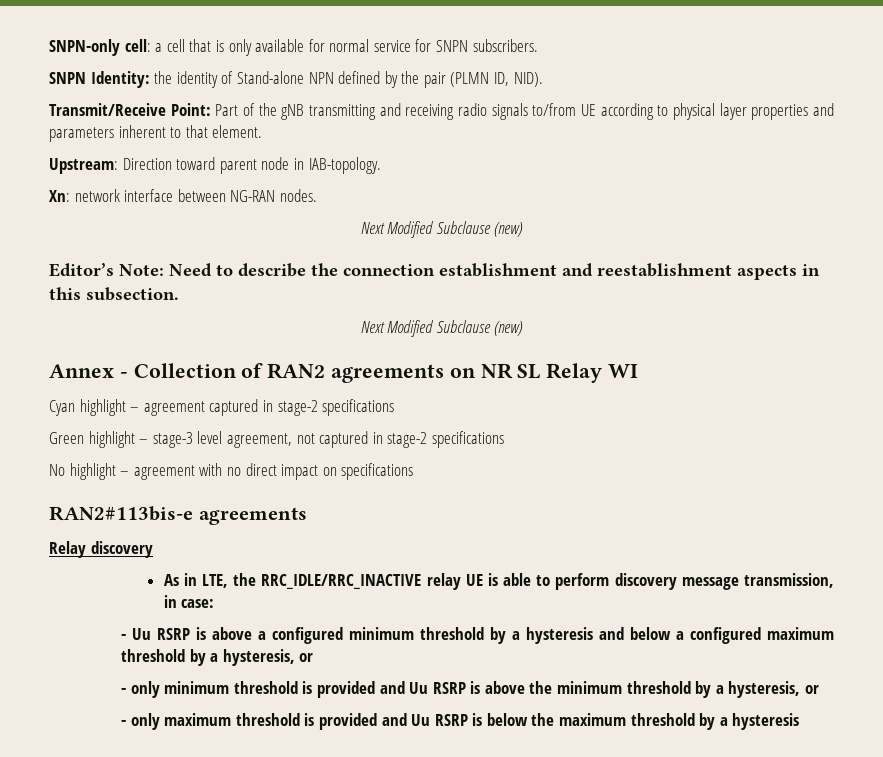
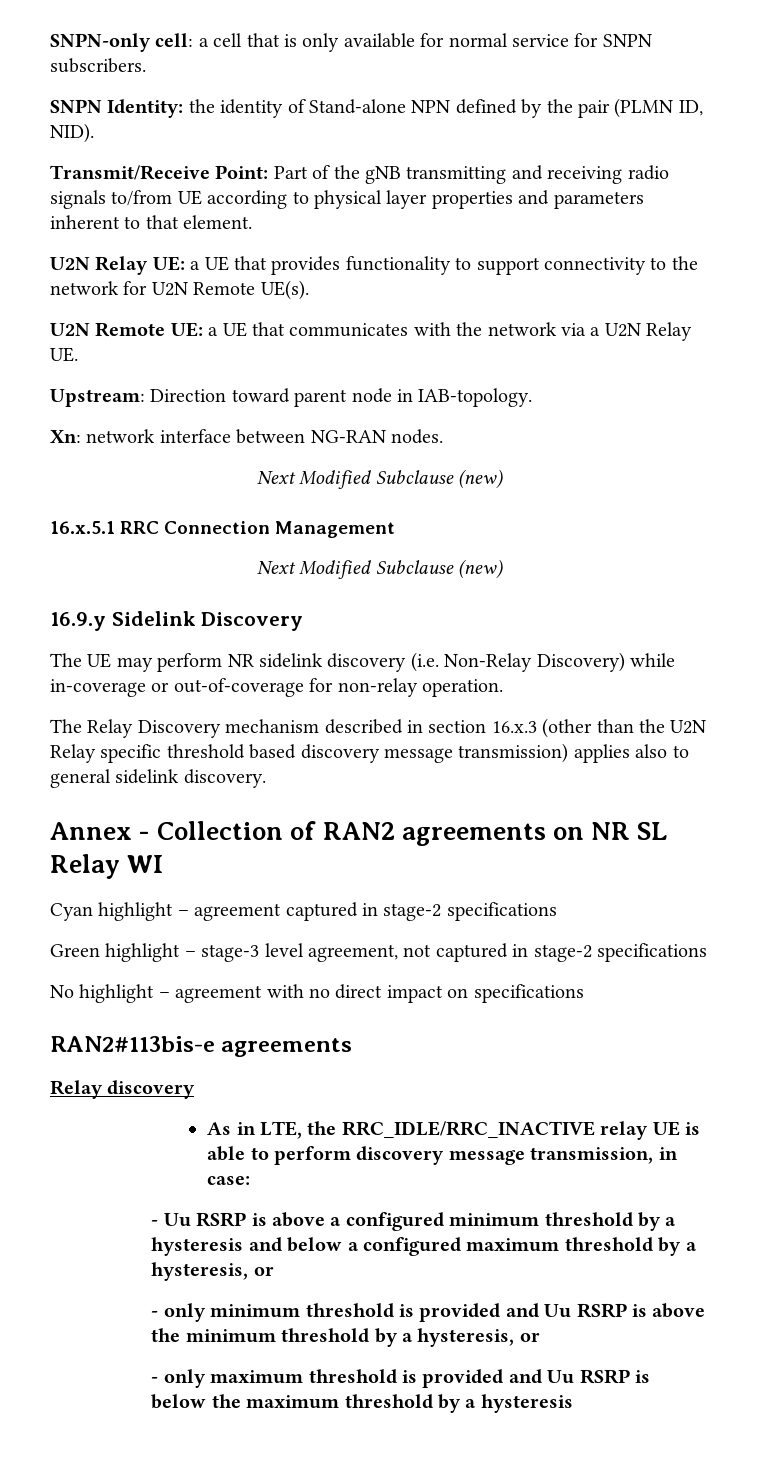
(263, 131) none -> [50,256,698,275] [50,280,309,300] [50,322,693,341] [50,347,78,362] // U2N Relay UE: a UE that provides functionality to support connectivity to the network for U2N Remote UE(s). // U2N Remote UE: a UE that communicates with the network via a U2N Relay UE.
[49,263,820,280] [49,287,179,301] [360,320,524,337] Editor’s Note: Need to describe the connection establishment and reestablishment aspects in this subsection. // Next Modified Subclause (new) -> [50,521,396,538] [256,559,504,579] [50,611,304,631] [50,652,675,672] [50,678,503,697] [50,718,707,738] [50,743,689,763] [50,769,266,788] 16.x.5.1 RRC Connection Management // Next Modified Subclause (new) // 16.9.y Sidelink Discovery // The UE may perform NR sidelink discovery (i.e. Non-Relay Discovery) while in-coverage or out-of-coverage for non-relay operation. // The Relay Discovery mechanism described in section 16.x.3 (other than the U2N Relay specific threshold based discovery message transmission) applies also to general sidelink discovery.

